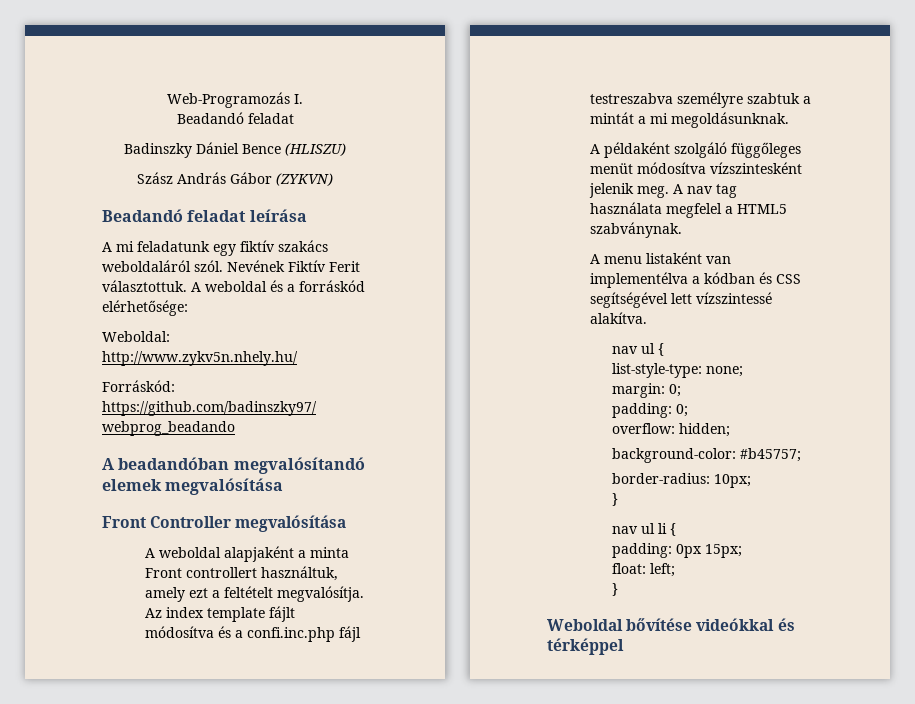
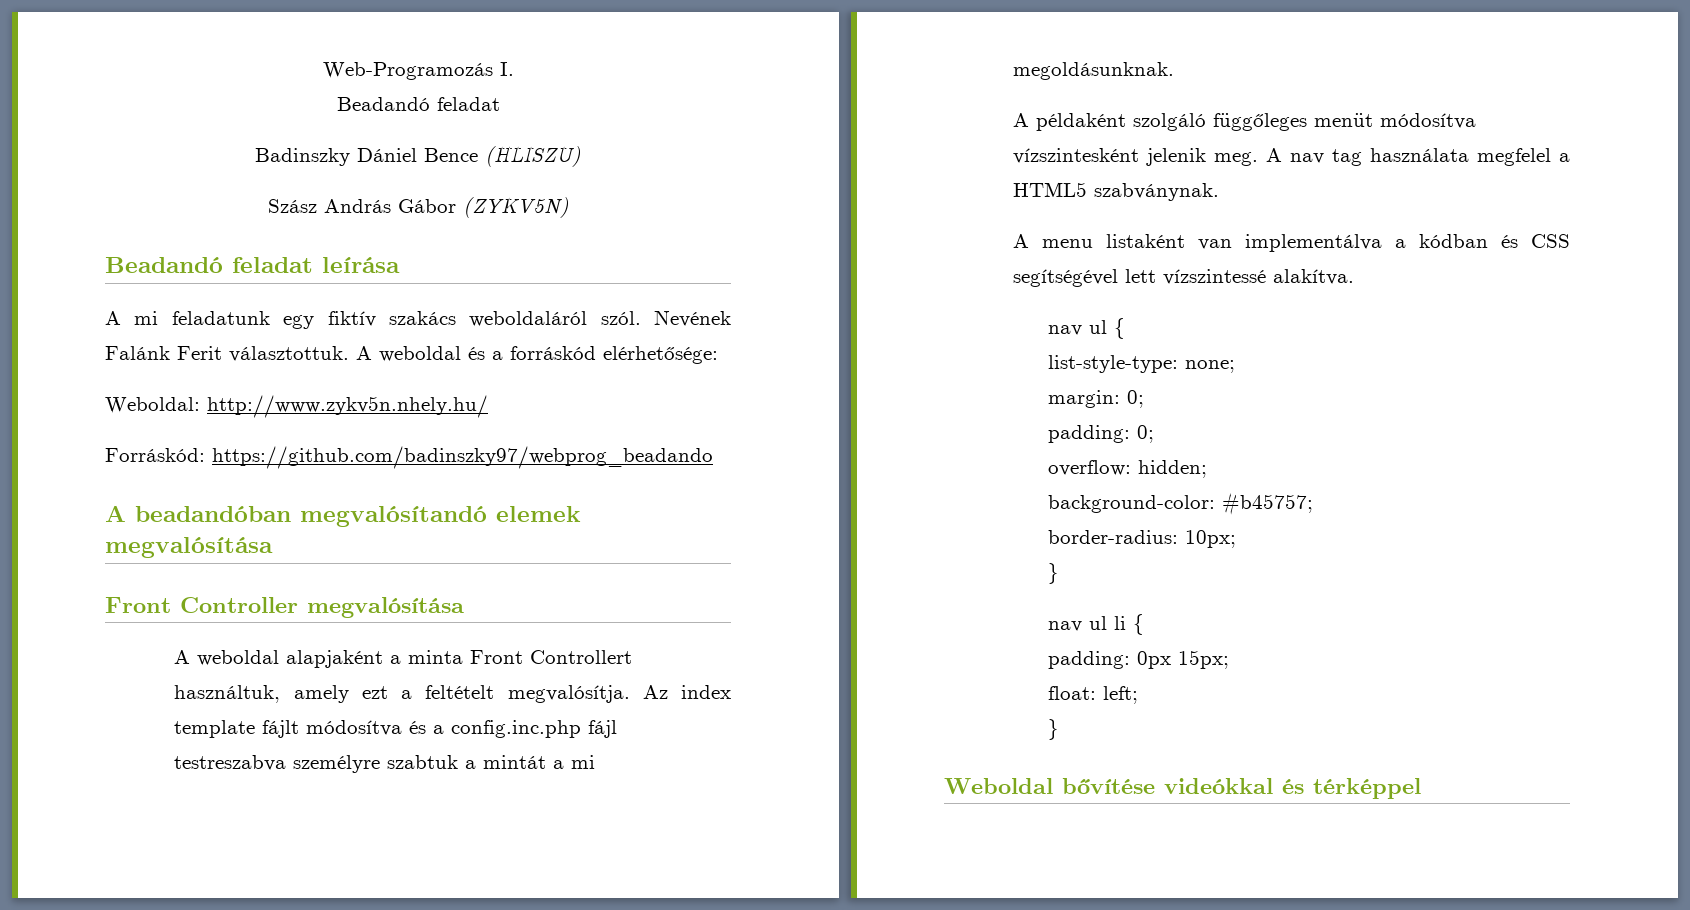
[276,173,333,186] (ZYKVN) -> [462,197,569,218] (ZYKV5N)
[288,260,326,272] Fiktív -> [105,346,170,360] Falánk
[186,567,258,578] controllert -> [530,650,633,664] Controllert
[247,627,336,642] confi.inc.php -> [451,720,582,738] config.inc.php
[590,272,689,288] implementélva -> [1245,234,1383,252] implementálva

